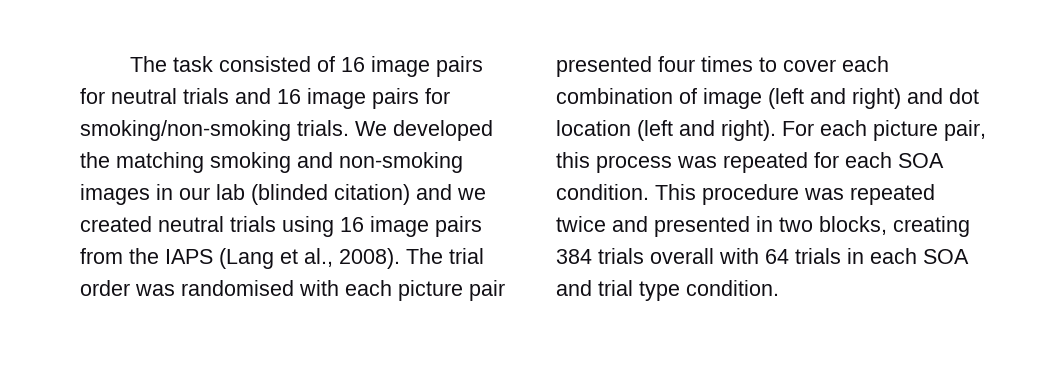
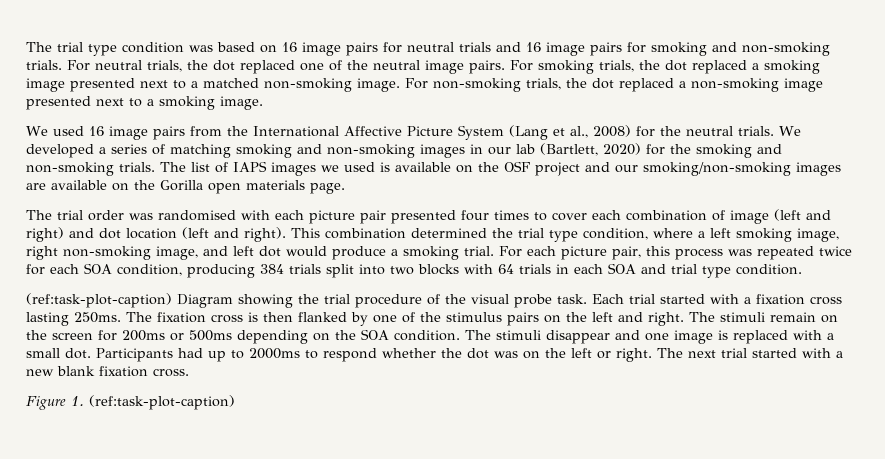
[130,56,336,72] The task consisted of -> [26,42,277,56] The trial type condition was based on
[80,120,493,141] [80,152,110,168] smoking/non-smoking trials. We developed the -> [651,42,830,56] [26,60,820,74] [26,78,823,92] [26,96,263,110] [26,125,801,140] [26,144,165,158] smoking and non-smoking trials. For neutral trials, the dot replaced one of the neutral image pairs. For smoking trials, the dot replaced a smoking image presented next to a matched non-smoking image. For non-smoking trials, the dot replaced a non-smoking image presented next to a smoking image. // We used 16 image pairs from the International Affective Picture System (Lang et al., 2008) for the neutral trials. We developed a series of
[251,184,486,205] [80,216,482,237] [80,248,400,269] (blinded citation) and we created neutral trials using 16 image pairs from the IAPS (Lang et al., 2008). -> [540,143,782,158] [26,161,841,176] [26,180,345,194] (Bartlett, 2020) for the smoking and non-smoking trials. The list of IAPS images we used is available on the OSF project and our smoking/non-smoking images are available on the Gorilla open materials page. //
(776, 130) none -> [291,228,839,242] [26,246,494,260] This combination determined the trial type condition, where a left smoking image, right non-smoking image, and left dot would produce a smoking trial.
(808, 162) none -> [819,246,852,256] twice
[556,184,935,205] [556,216,970,237] [556,248,714,264] condition. This procedure was repeated twice and presented in two blocks, creating 384 trials overall -> [117,264,459,278] condition, producing 384 trials split into two blocks
(779, 288) none -> [26,293,842,308] [26,312,838,326] [26,329,834,344] [26,348,843,362] [26,366,189,377] [26,395,235,410] // (ref:task-plot-caption) Diagram showing the trial procedure of the visual probe task. Each trial started with a fixation cross lasting 250ms. The fixation cross is then flanked by one of the stimulus pairs on the left and right. The stimuli remain on the screen for 200ms or 500ms depending on the SOA condition. The stimuli disappear and one image is replaced with a small dot. Participants had up to 2000ms to respond whether the dot was on the left or right. The next trial started with a new blank fixation cross. // Figure 1. (ref:task-plot-caption)

